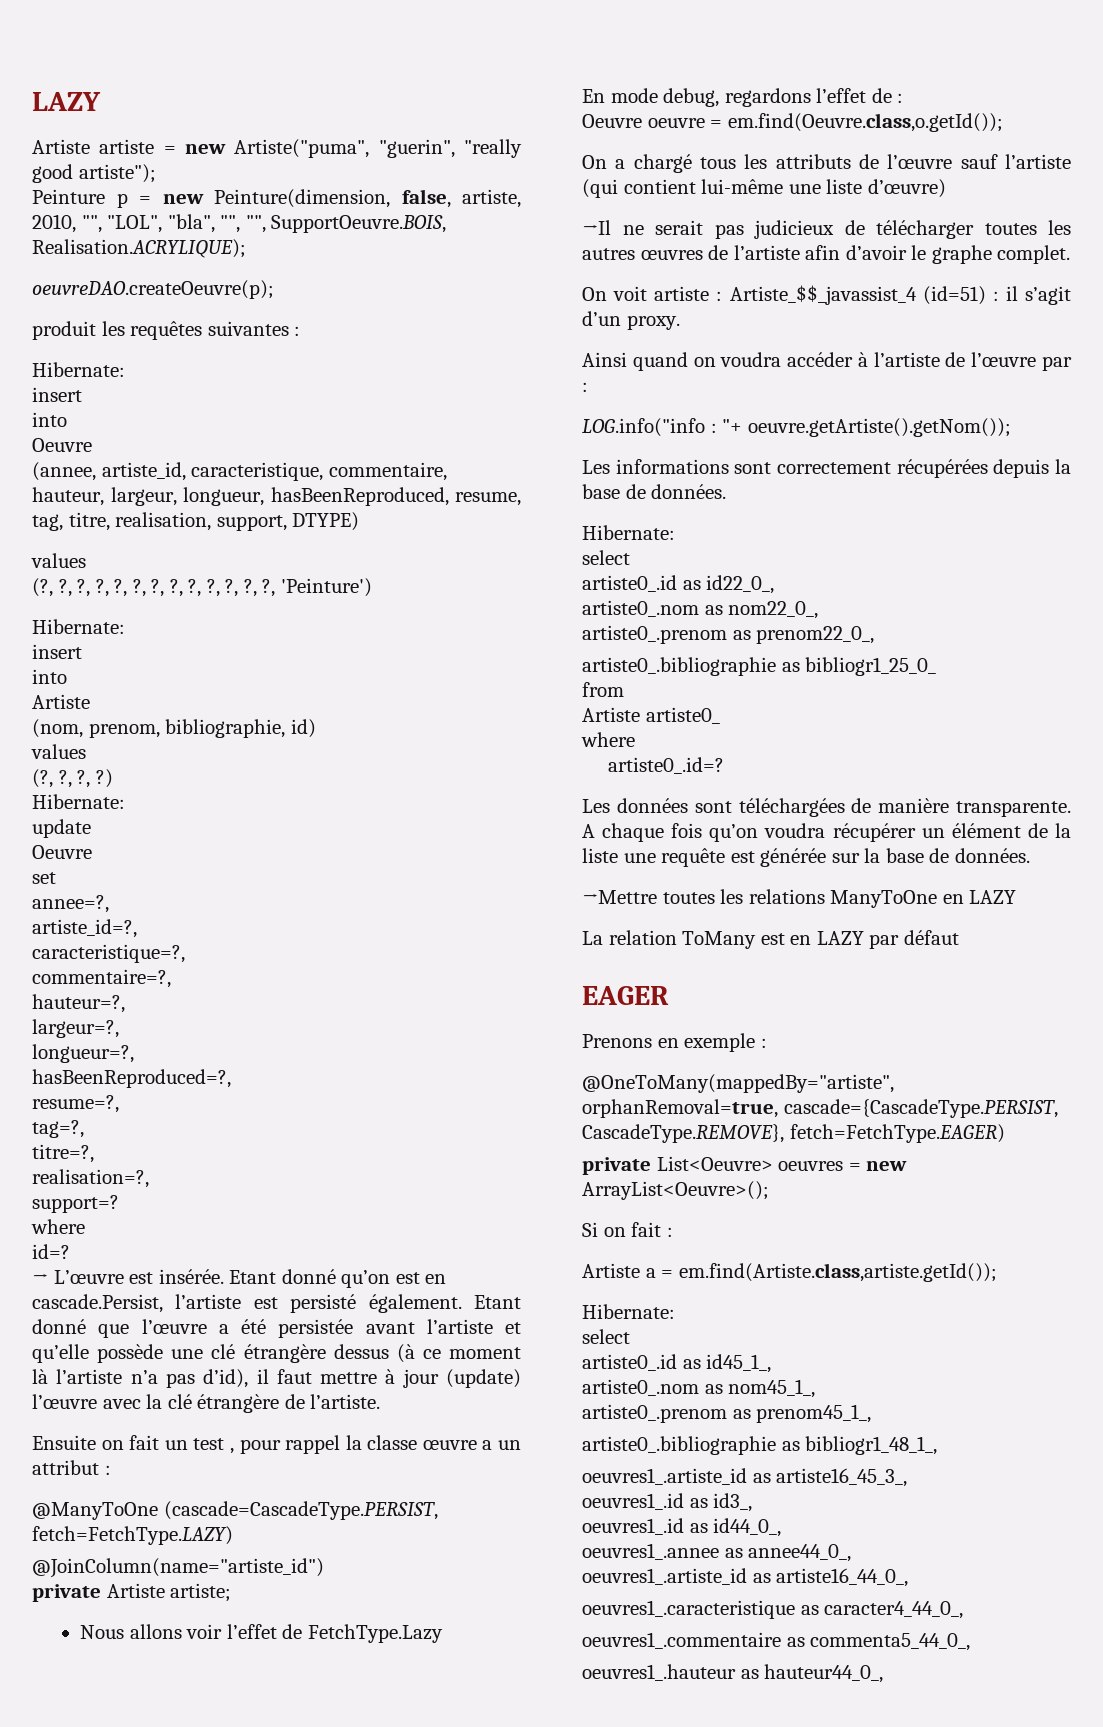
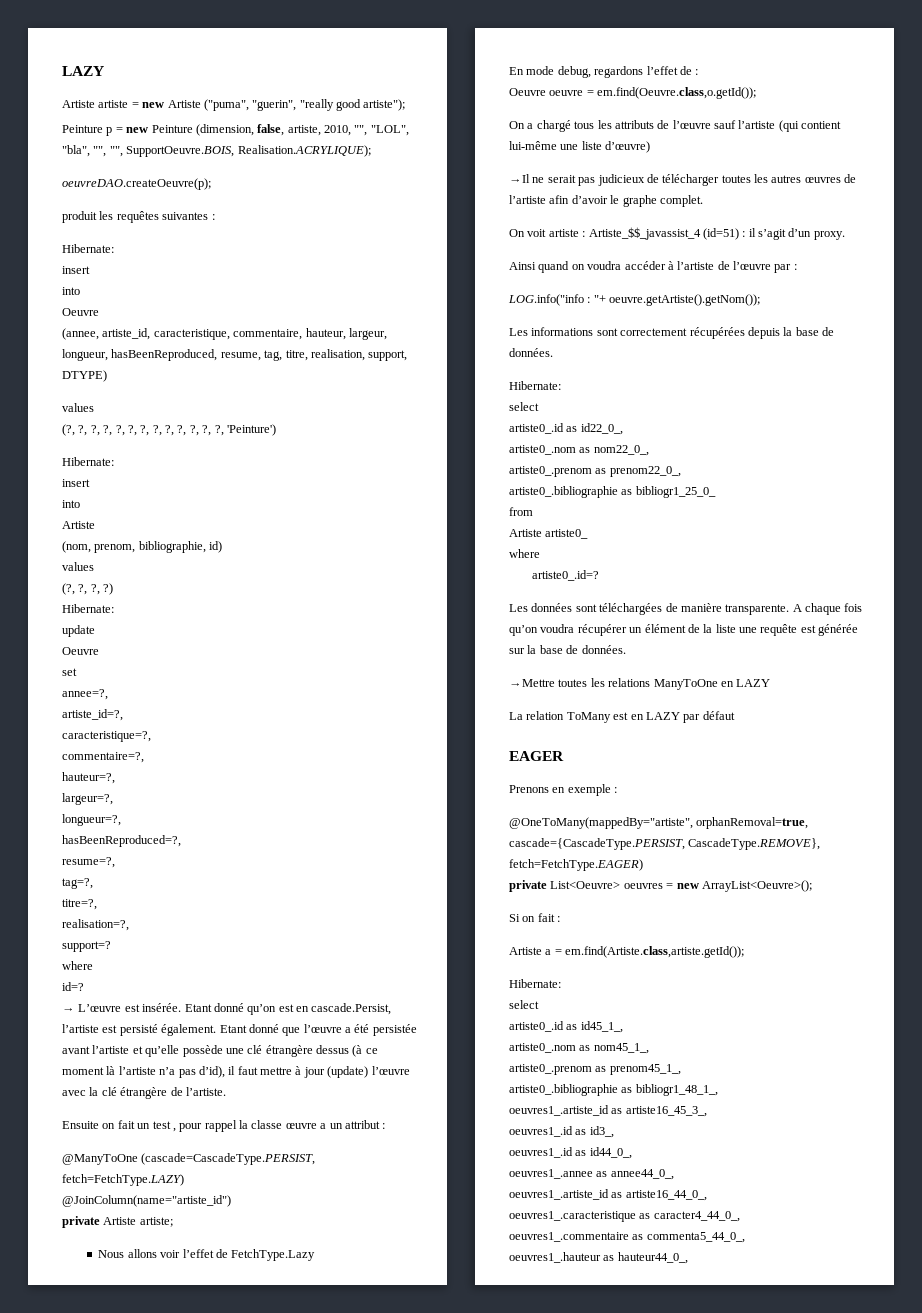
[234,139,370,158] Artiste("puma", -> [167,99,249,111] Artiste ("puma",
[214,189,390,208] Peinture(dimension, -> [151,124,254,136] Peinture (dimension,

